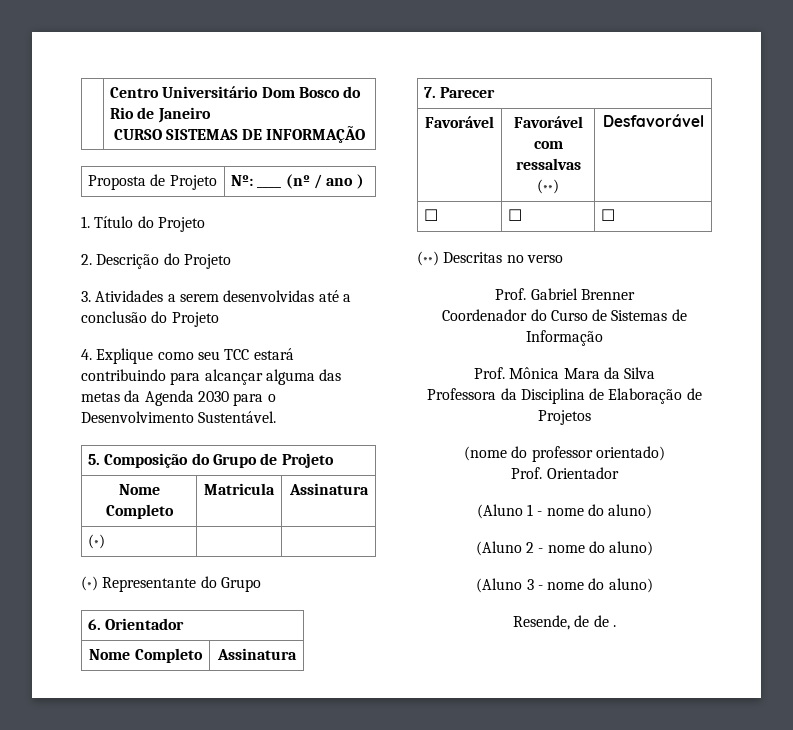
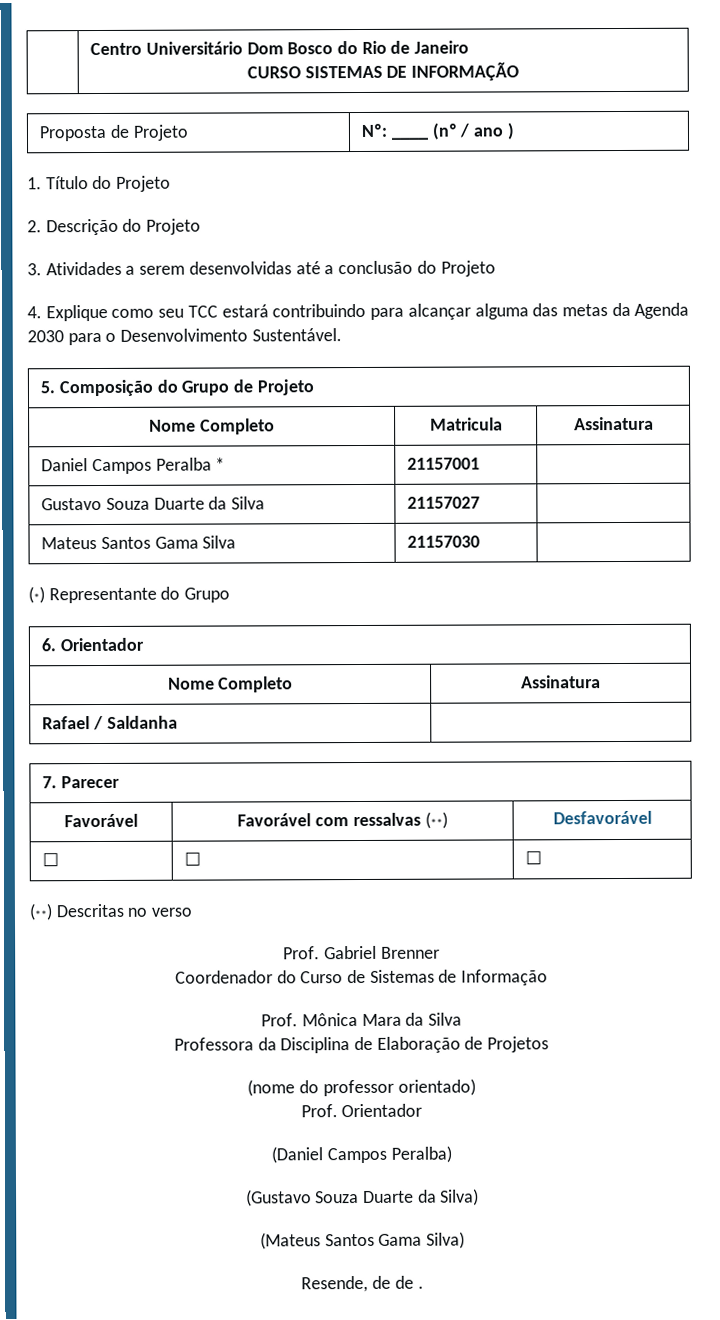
[88,534,106,549] (*) | -> [41,457,226,475] [407,457,481,470] [41,496,265,511] [407,496,481,509] [41,535,237,550] [407,535,481,548] Daniel Campos Peralba * | 21157001 | // Gustavo Souza Duarte da Silva | 21157027 | // Mateus Santos Gama Silva | 21157030
(297, 654) none -> [42,715,178,731] // Rafael / Saldanha |
[476,504,653,519] [475,541,654,556] [476,578,653,593] (Aluno 1 - nome do aluno) // (Aluno 2 - nome do aluno) // (Aluno 3 - nome do aluno) -> [271,1145,452,1164] [245,1188,480,1207] [259,1231,466,1250] (Daniel Campos Peralba) // (Gustavo Souza Duarte da Silva) // (Mateus Santos Gama Silva)

